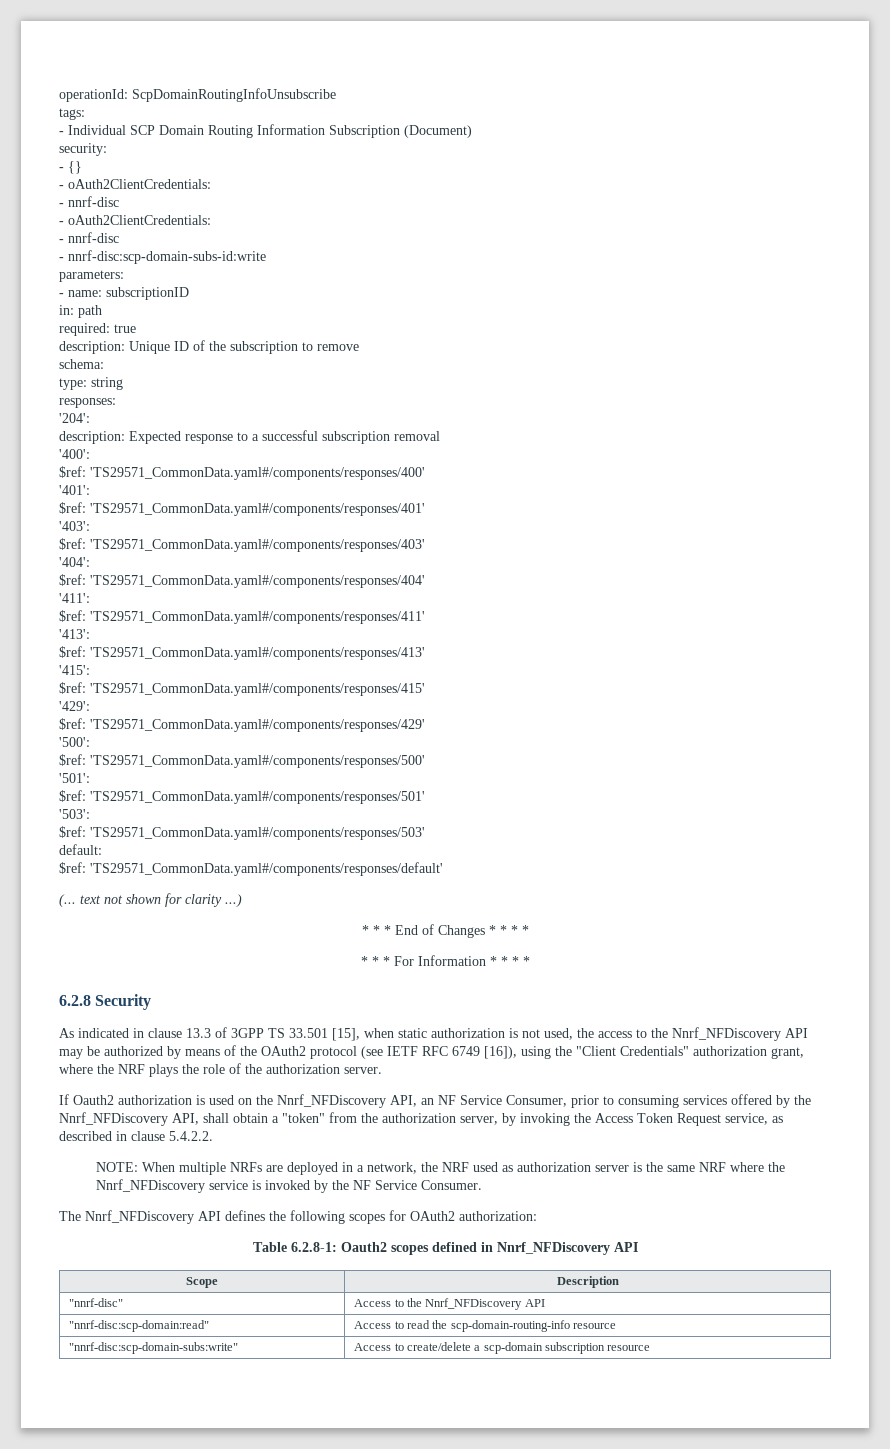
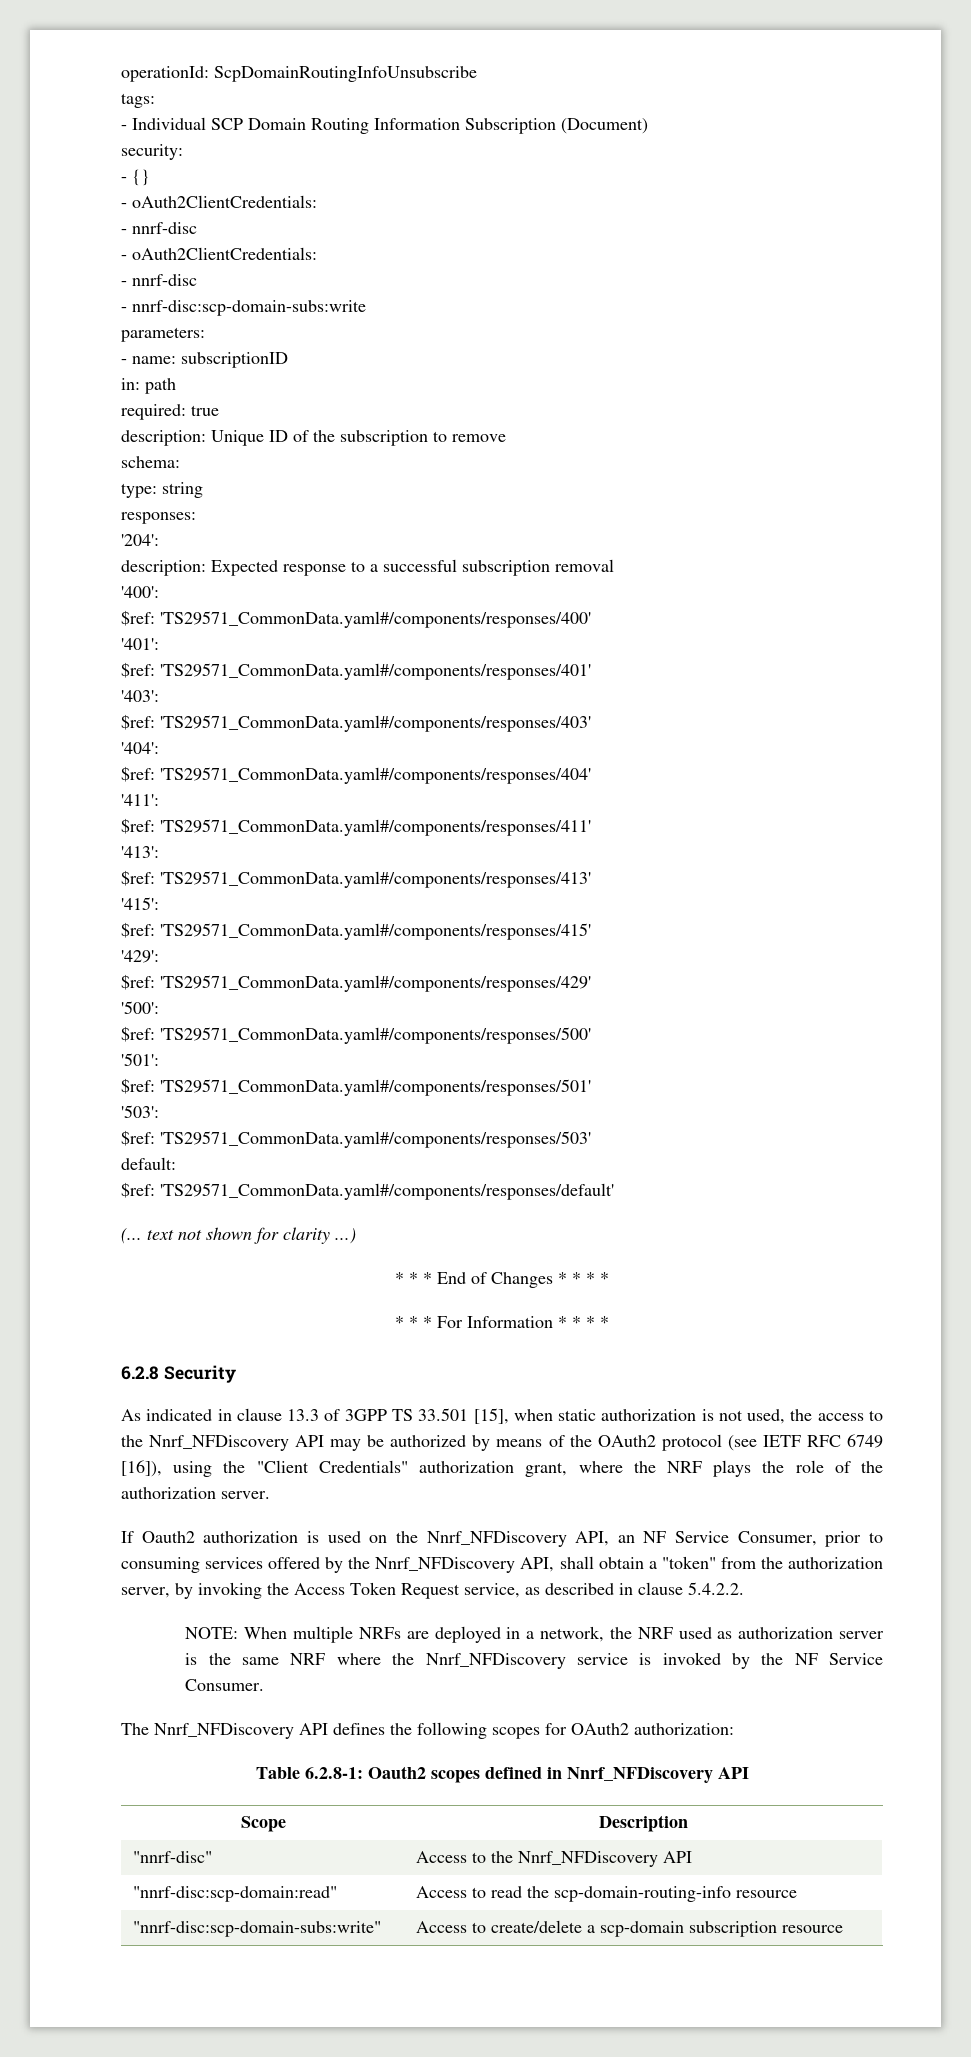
[68,250,266,264] nnrf-disc:scp-domain-subs-id:write -> [132,300,366,316] nnrf-disc:scp-domain-subs:write

